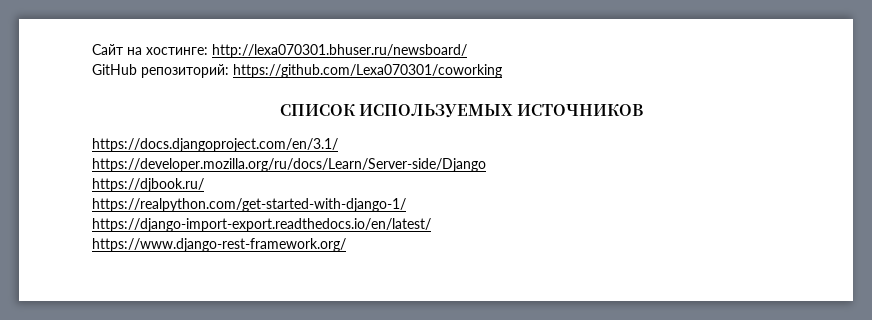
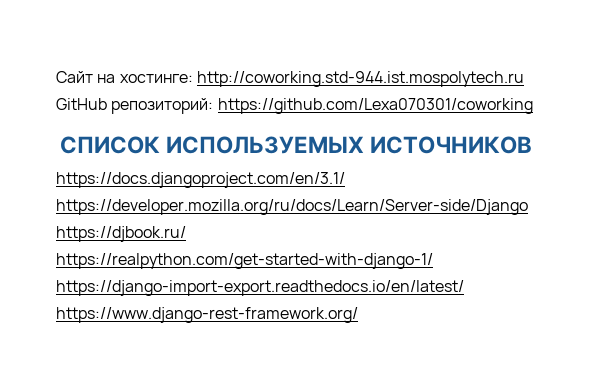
[212,44,467,58] http://lexa070301.bhuser.ru/newsboard/ -> [196,71,524,87] http://coworking.std-944.ist.mospolytech.ru

